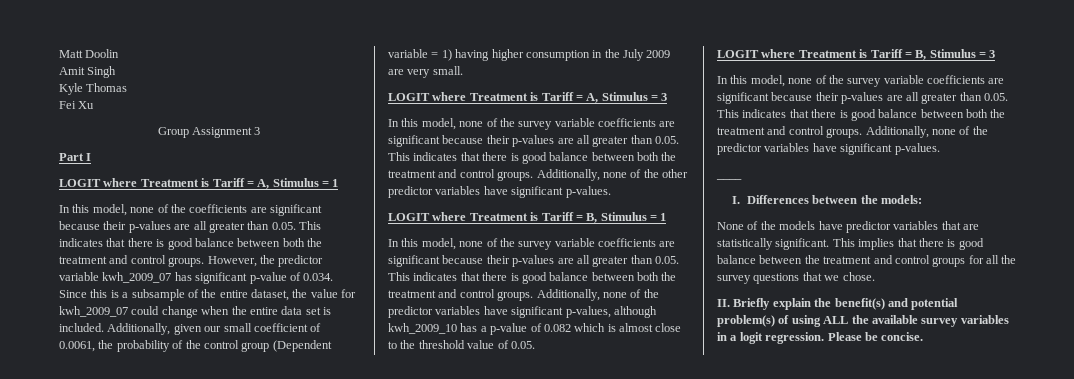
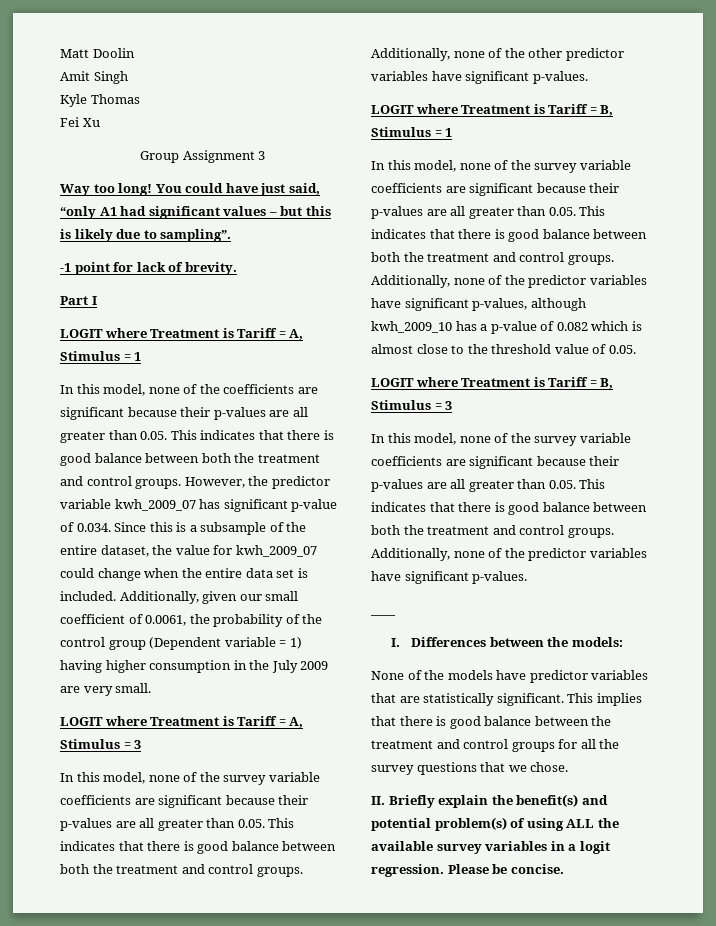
(261, 131) none -> [60,183,320,196] [60,206,331,219] [60,229,232,242] [60,262,237,275] // Way too long! You could have just said, “only A1 had significant values – but this is likely due to sampling”. // -1 point for lack of brevity.

